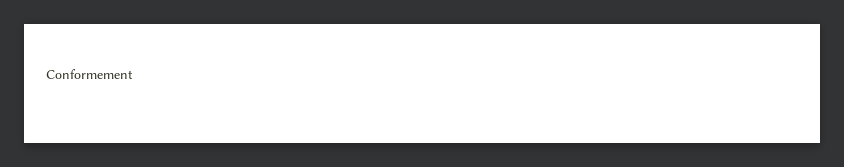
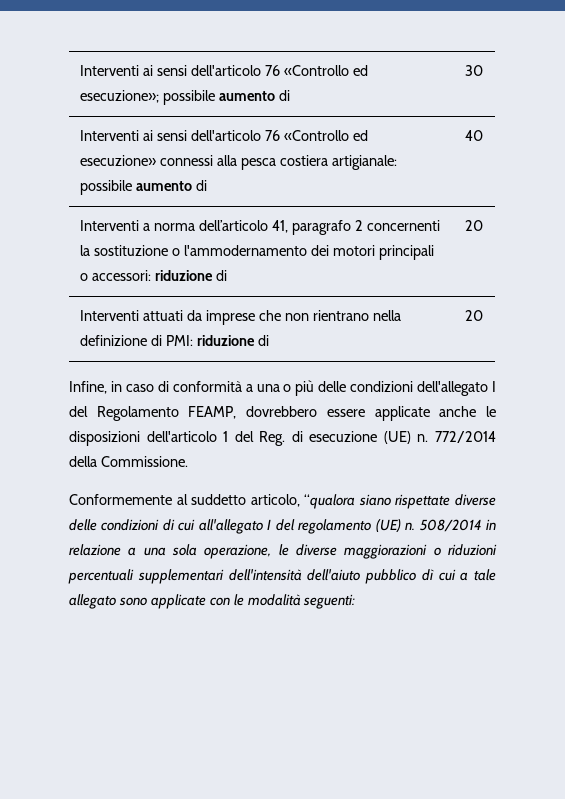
[46,69,133,79] Conformement -> [80,65,368,76] [80,90,291,105] [465,65,483,76] [80,130,368,141] [80,155,397,170] [80,180,208,195] [465,130,483,141] [80,220,440,235] [80,245,434,260] [80,270,228,281] [465,220,483,231] [80,310,401,325] [80,335,270,346] [465,310,483,321] [69,380,497,396] [69,406,496,421] [69,431,496,446] [69,456,188,467] [69,494,496,509] [69,519,496,534] [69,544,497,559] [68,569,496,584] [69,594,356,609] Interventi ai sensi dell'articolo 76 «Controllo ed esecuzione»; possibile aumento di | 30 // Interventi ai sensi dell'articolo 76 «Controllo ed esecuzione» connessi alla pesca costiera artigianale: possibile aumento di | 40 // Interventi a norma dell’articolo 41, paragrafo 2 concernenti la sostituzione o l'ammodernamento dei motori principali o accessori: riduzione di | 20 // Interventi attuati da imprese che non rientrano nella definizione di PMI: riduzione di | 20 // Infine, in caso di conformità a una o più delle condizioni dell'allegato I del Regolamento FEAMP, dovrebbero essere applicate anche le disposizioni dell'articolo 1 del Reg. di esecuzione (UE) n. 772/2014 della Commissione. // Conformemente al suddetto articolo, “qualora siano rispettate diverse delle condizioni di cui all'allegato I del regolamento (UE) n. 508/2014 in relazione a una sola operazione, le diverse maggiorazioni o riduzioni percentuali supplementari dell'intensità dell'aiuto pubblico dì cui a tale allegato sono applicate con le modalità seguenti:

